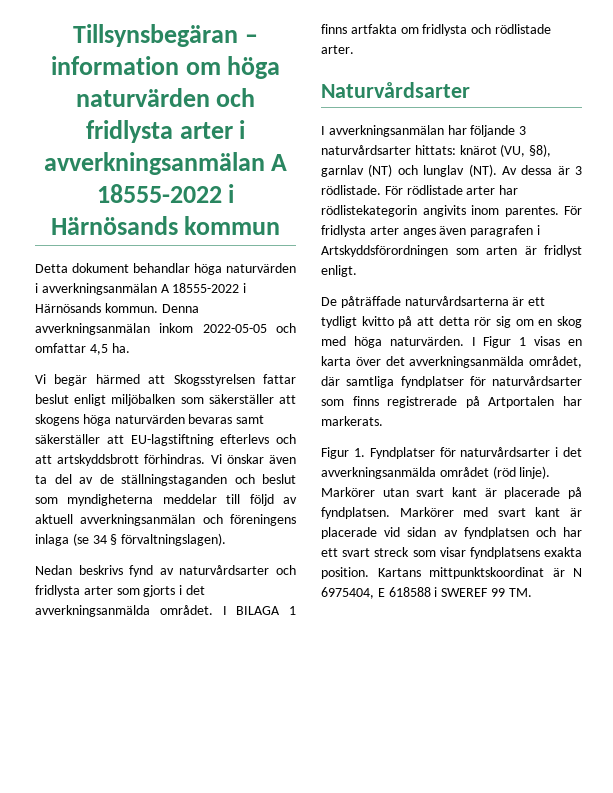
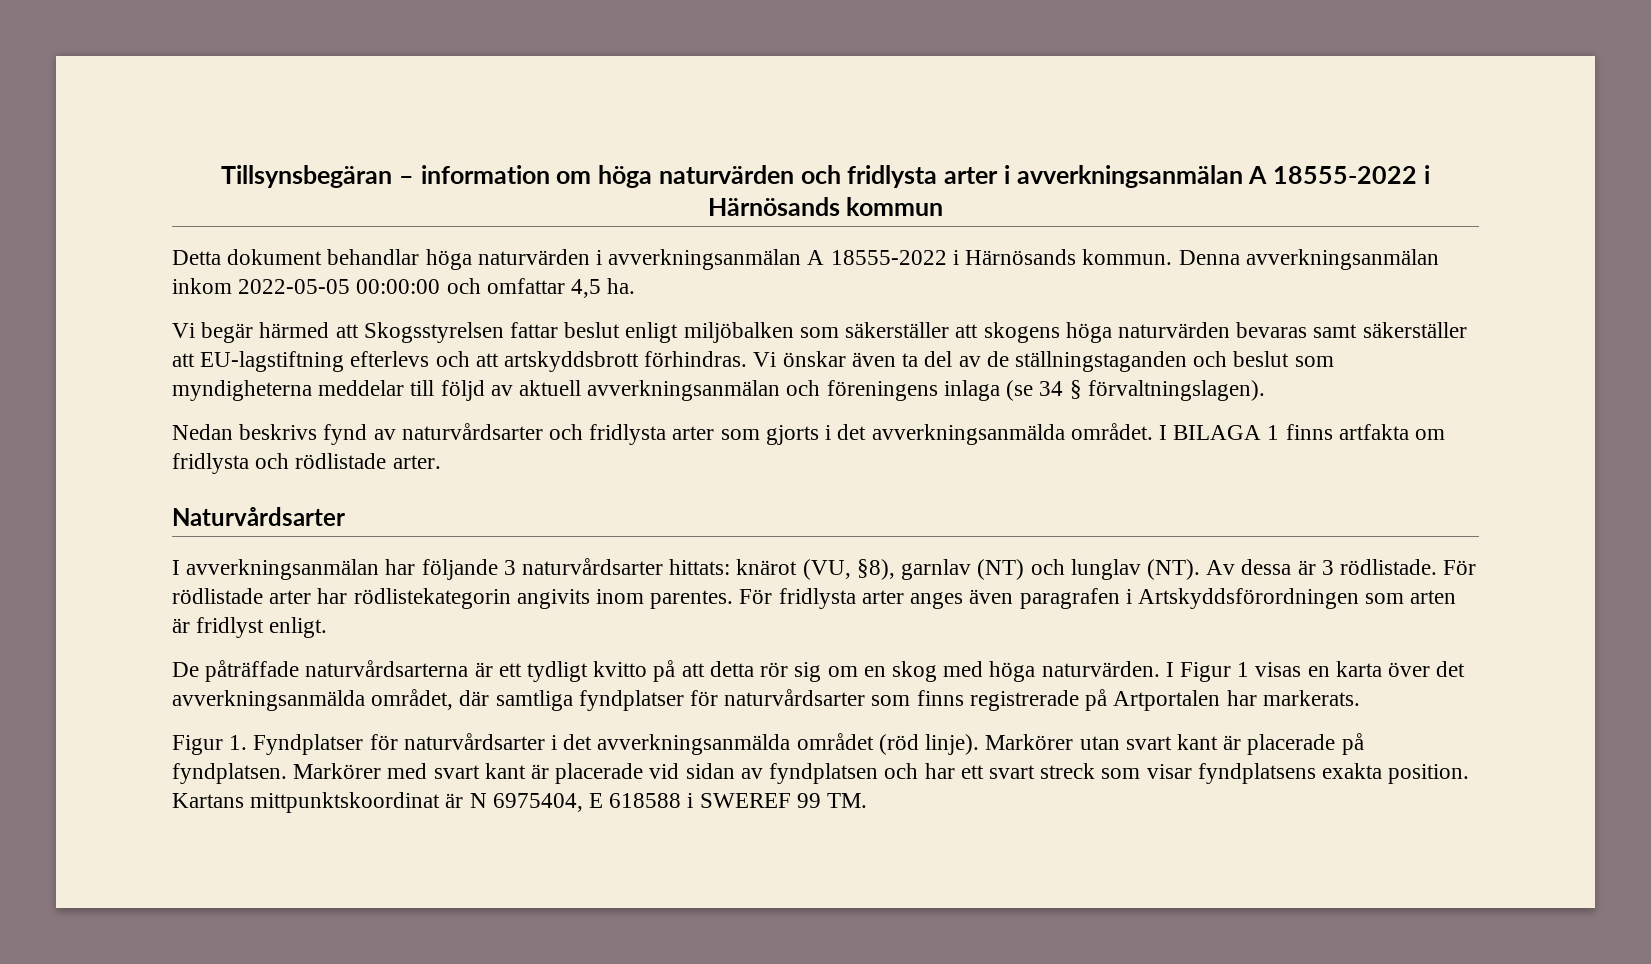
(267, 328) none -> [356,279,441,294] 00:00:00

